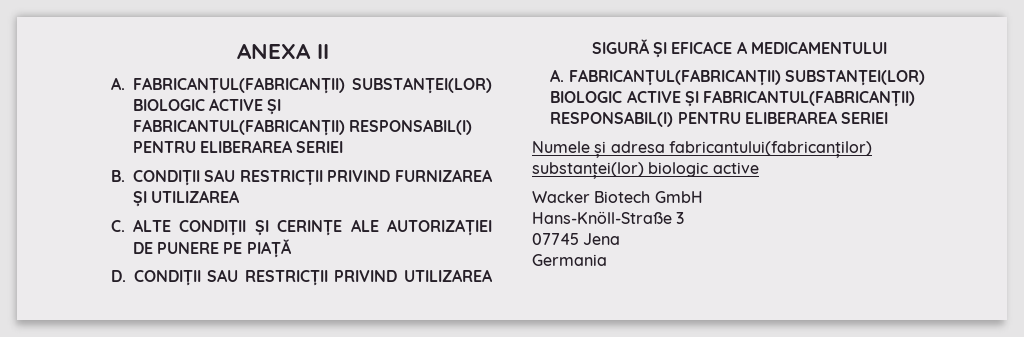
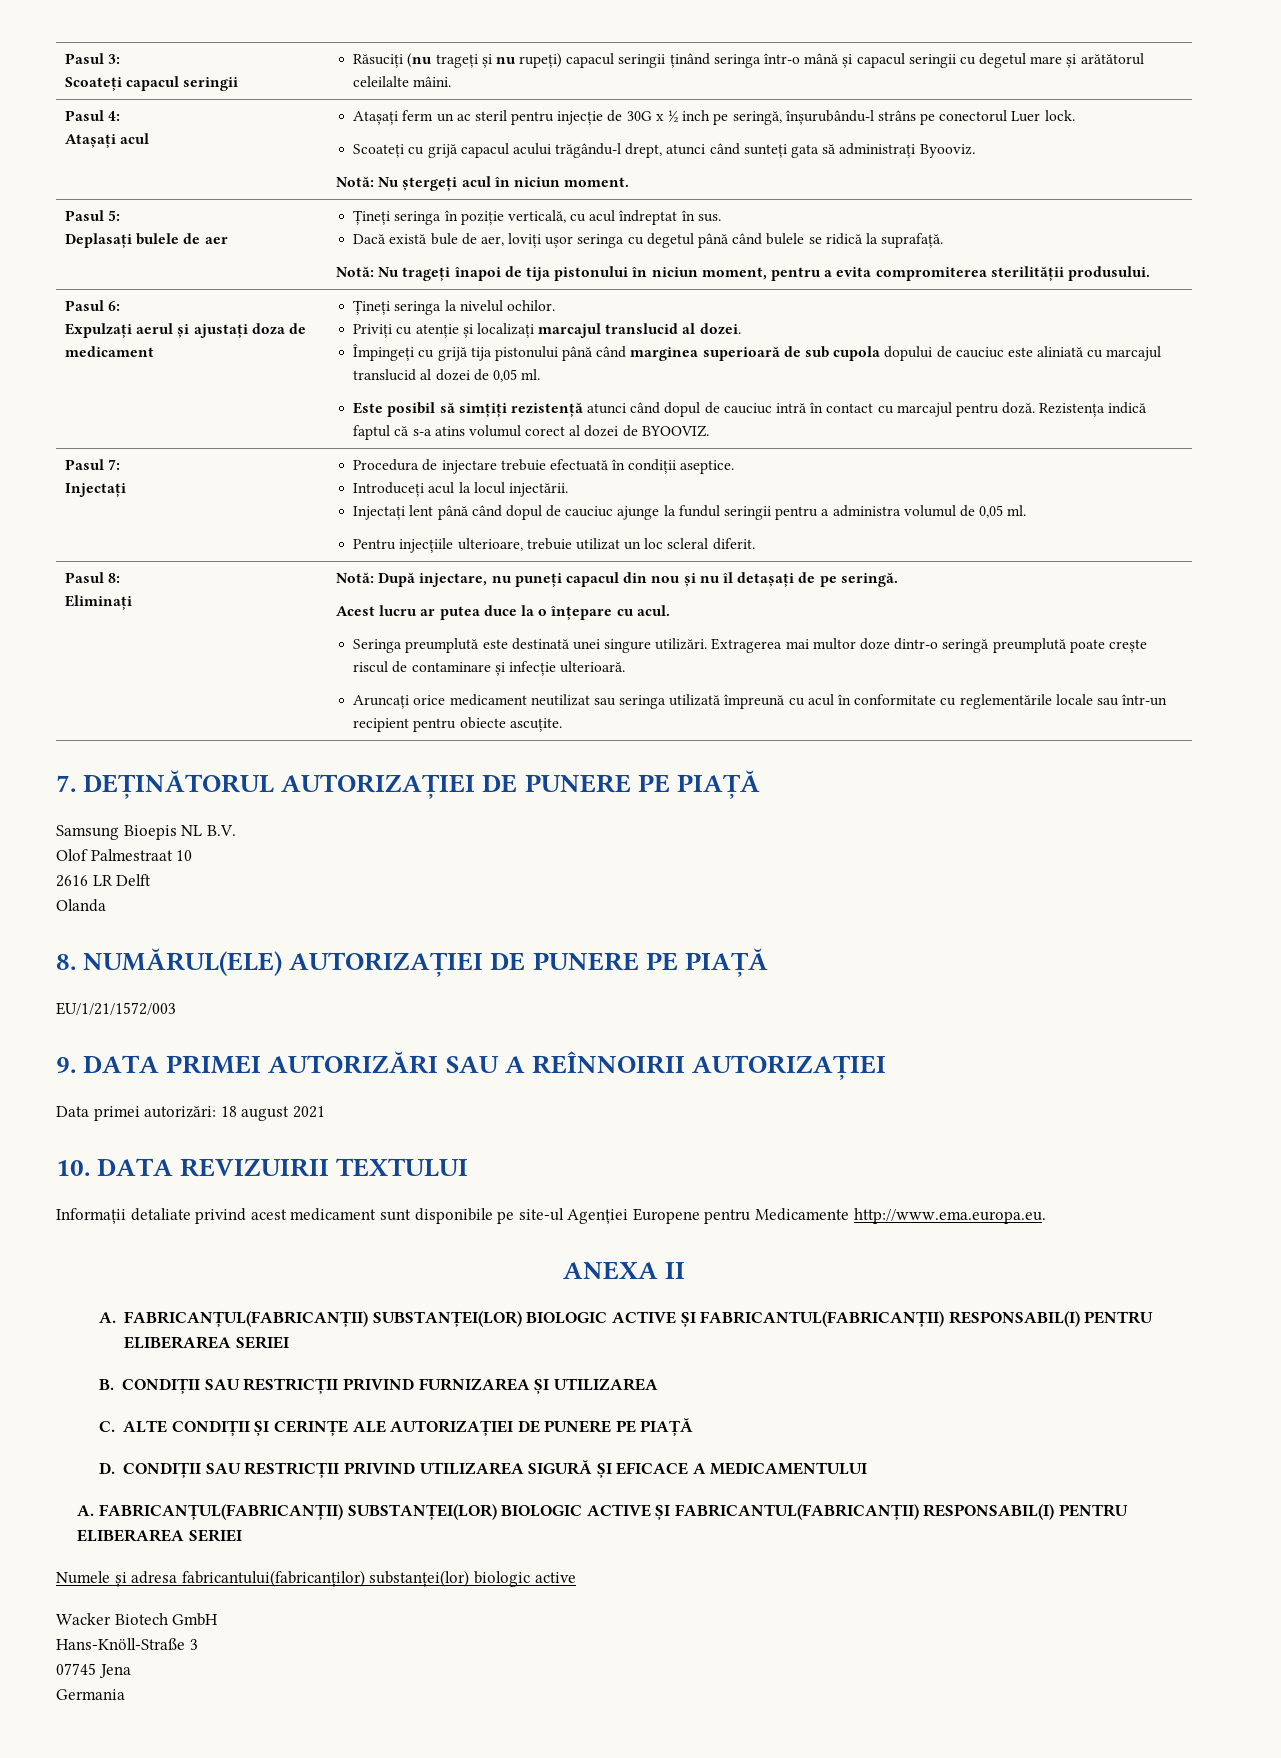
(237, 51) none -> [65,53,121,64] [65,76,239,91] [353,53,1144,68] [353,76,452,87] [65,110,121,121] [65,133,150,148] [353,110,1075,125] [353,143,975,158] [336,176,630,191] [65,210,121,221] [65,233,228,248] [353,210,721,225] [353,233,944,248] [336,266,1150,281] [65,300,121,311] [65,323,307,338] [65,346,155,357] [353,300,555,315] [353,323,741,338] [353,344,1162,361] [353,369,541,382] [353,402,1148,417] [353,425,709,440] [65,459,121,470] [65,483,127,497] [353,459,735,474] [353,482,568,497] [353,505,1027,520] [353,538,755,553] [65,572,121,583] [65,595,133,610] [336,572,898,587] [336,605,670,620] [353,638,1147,653] [353,661,626,676] [353,694,1168,709] [353,717,562,732] [56,770,760,799] [56,825,236,840] [56,849,193,861] [56,874,152,887] [56,899,106,912] [56,948,768,977] [56,1002,176,1015] [56,1051,887,1080] [56,1106,325,1121] [56,1158,469,1177] [56,1208,1046,1224] Pasul 3: // Scoateți capacul seringii | Răsuciți (nu trageți și nu rupeți) capacul seringii ținând seringa într-o mână și capacul seringii cu degetul mare și arătătorul celeilalte mâini. // Pasul 4: // Atașați acul | Atașați ferm un ac steril pentru injecție de 30G x ½ inch pe seringă, înșurubându-l strâns pe conectorul Luer lock. // Scoateți cu grijă capacul acului trăgându-l drept, atunci când sunteți gata să administrați Byooviz. // Notă: Nu ștergeți acul în niciun moment. // Pasul 5: // Deplasați bulele de aer | Țineți seringa în poziție verticală, cu acul îndreptat în sus. // Dacă există bule de aer, loviți ușor seringa cu degetul până când bulele se ridică la suprafață. // Notă: Nu trageți înapoi de tija pistonului în niciun moment, pentru a evita compromiterea sterilității produsului. // Pasul 6: // Expulzați aerul și ajustați doza de medicament | Țineți seringa la nivelul ochilor. // Priviți cu atenție și localizați marcajul translucid al dozei. // Împingeți cu grijă tija pistonului până când marginea superioară de sub cupola dopului de cauciuc este aliniată cu marcajul translucid al dozei de 0,05 ml. // Este posibil să simțiți rezistență atunci când dopul de cauciuc intră în contact cu marcajul pentru doză. Rezistența indică faptul că s-a atins volumul corect al dozei de BYOOVIZ. // Pasul 7: // Injectați | Procedura de injectare trebuie efectuată în condiții aseptice. // Introduceți acul la locul injectării. // Injectați lent până când dopul de cauciuc ajunge la fundul seringii pentru a administra volumul de 0,05 ml. // Pentru injecțiile ulterioare, trebuie utilizat un loc scleral diferit. // Pasul 8: // Eliminați | Notă: După injectare, nu puneți capacul din nou și nu îl detașați de pe seringă. // Acest lucru ar putea duce la o înțepare cu acul. // Seringa preumplută este destinată unei singure utilizări. Extragerea mai multor doze dintr-o seringă preumplută poate crește riscul de contaminare și infecție ulterioară. // Aruncați orice medicament neutilizat sau seringa utilizată împreună cu acul în conformitate cu reglementările locale sau într-un recipient pentru obiecte ascuțite. // 7. DEȚINĂTORUL AUTORIZAȚIEI DE PUNERE PE PIAȚĂ // Samsung Bioepis NL B.V. // Olof Palmestraat 10 // 2616 LR Delft // Olanda // 8. NUMĂRUL(ELE) AUTORIZAȚIEI DE PUNERE PE PIAȚĂ // EU/1/21/1572/003 // 9. DATA PRIMEI AUTORIZĂRI SAU A REÎNNOIRII AUTORIZAȚIEI // Data primei autorizări: 18 august 2021 // 10. DATA REVIZUIRII TEXTULUI // Informații detaliate privind acest medicament sunt disponibile pe site-ul Agenției Europene pentru Medicamente http://www.ema.europa.eu. //

